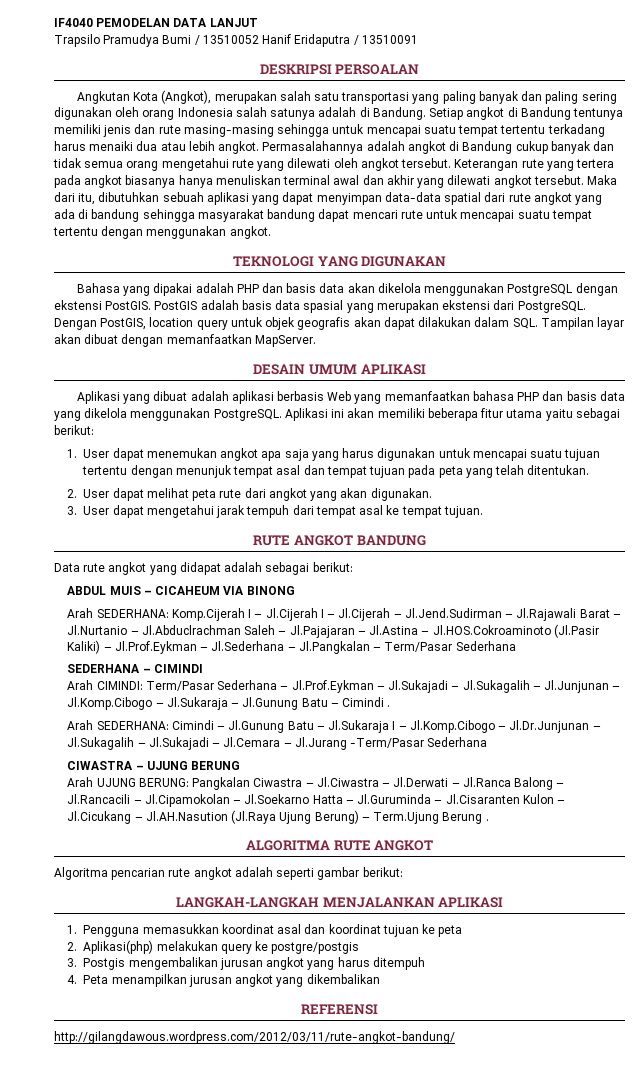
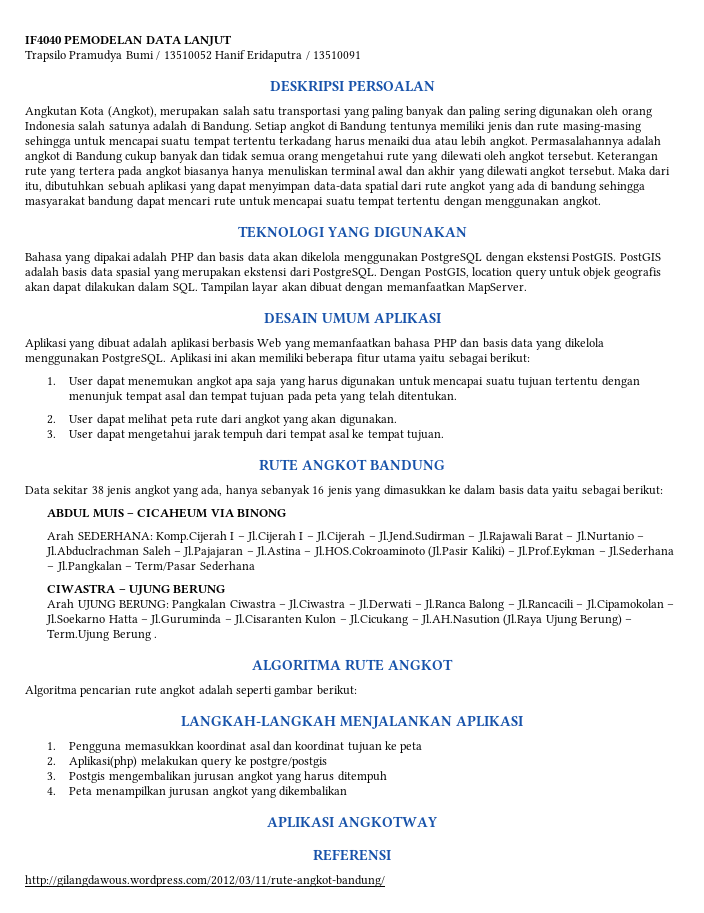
[83,562,263,575] rute angkot yang didapat adalah -> [53,485,579,497] sekitar 38 jenis angkot yang ada, hanya sebanyak 16 jenis yang dimasukkan ke dalam basis data yaitu
[67,664,203,673] [67,680,621,693] [67,697,391,710] [67,720,601,733] [67,737,488,750] // SEDERHANA – CIMINDI // Arah CIMINDI: Term/Pasar Sederhana – Jl.Prof.Eykman – Jl.Sukajadi – Jl.Sukagalih – Jl.Junjunan – Jl.Komp.Cibogo – Jl.Sukaraja – Jl.Gunung Batu – Cimindi . // Arah SEDERHANA: Cimindi – Jl.Gunung Batu – Jl.Sukaraja I – Jl.Komp.Cibogo – Jl.Dr.Junjunan – Jl.Sukagalih – Jl.Sukajadi – Jl.Cemara – Jl.Jurang -Term/Pasar Sederhana -> (255, 566) none
(380, 979) none -> [267,816,438,828] // APLIKASI ANGKOTWAY

